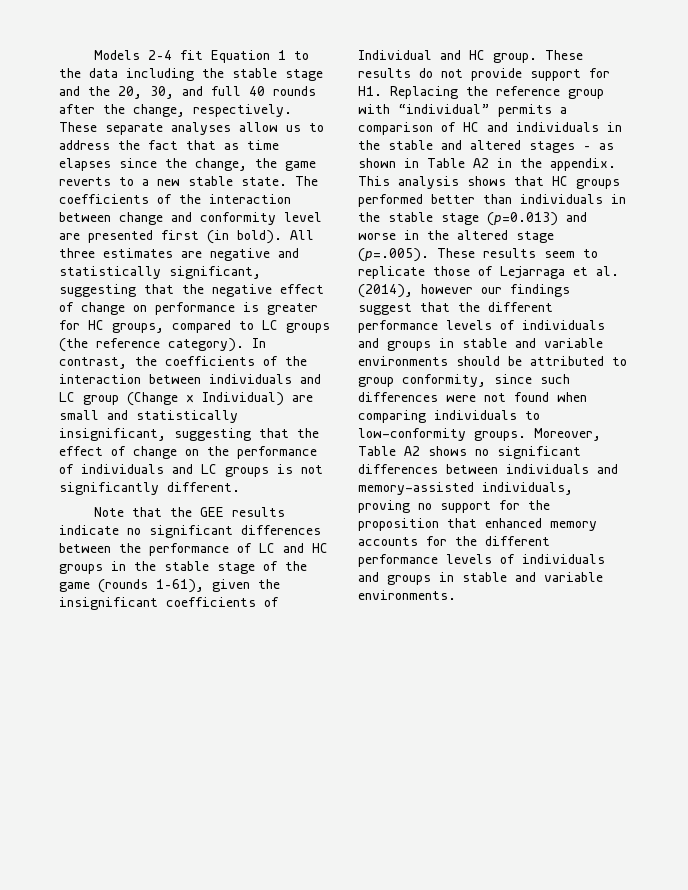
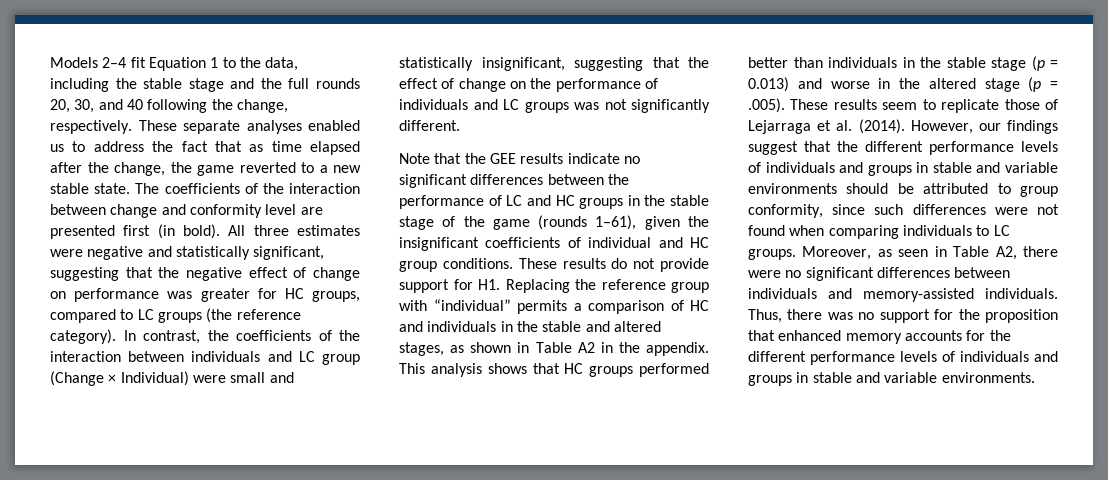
[89,68,118,78] data -> [265,57,299,71] data,
(110, 91) none -> [288,78,360,89] full rounds
[211,86,316,96] [59,104,95,114] full 40 rounds after -> [126,99,208,113] 40 following
[239,122,278,132] allow -> [308,120,360,131] enabled
[59,158,157,171] elapses since -> [310,141,360,155] [50,162,82,173] elapsed after
[59,177,111,186] reverts -> [239,162,296,173] reverted
[181,251,202,258] are -> [50,249,83,257] were
[243,302,259,312] is -> [167,291,193,299] was
[292,395,313,402] are -> [192,375,226,383] were
[277,464,293,474] is -> [574,102,599,110] was
[358,50,537,63] Individual and HC group. -> [588,237,709,248] [399,258,513,272] individual and HC group conditions.
[529,141,591,153] stages – -> [399,342,444,356] stages,
[487,212,558,226] (p=0.013) -> [1031,56,1058,71] [748,77,789,92] (p = 0.013)
[358,248,429,262] (p=.005). -> [1028,77,1058,92] [748,98,785,113] (p = .005).
[358,284,473,298] (2014), however -> [858,119,973,134] (2014). However,
[358,428,466,441] low-conformity -> [993,225,1010,236] LC
[358,446,467,456] Table A2 shows -> [877,246,1058,260] [748,270,781,278] as seen in Table A2, there were
[482,482,573,495] [358,500,410,513] individuals, proving -> [985,288,1058,299] [748,309,853,323] individuals. Thus, there was

